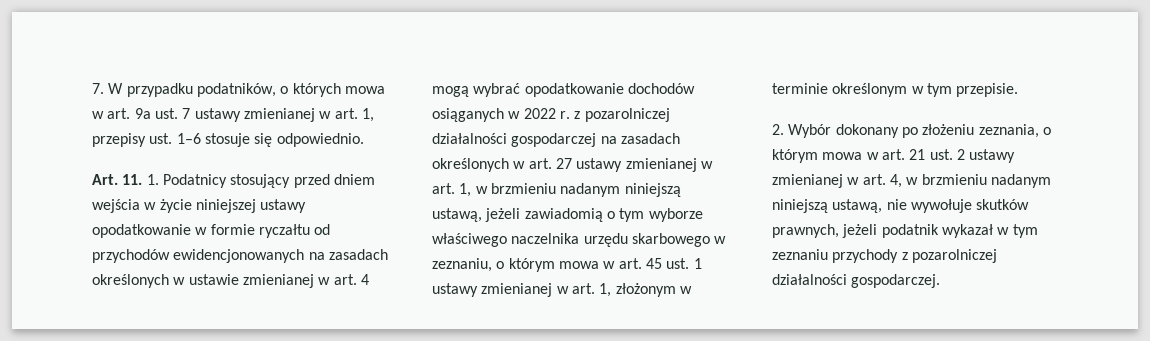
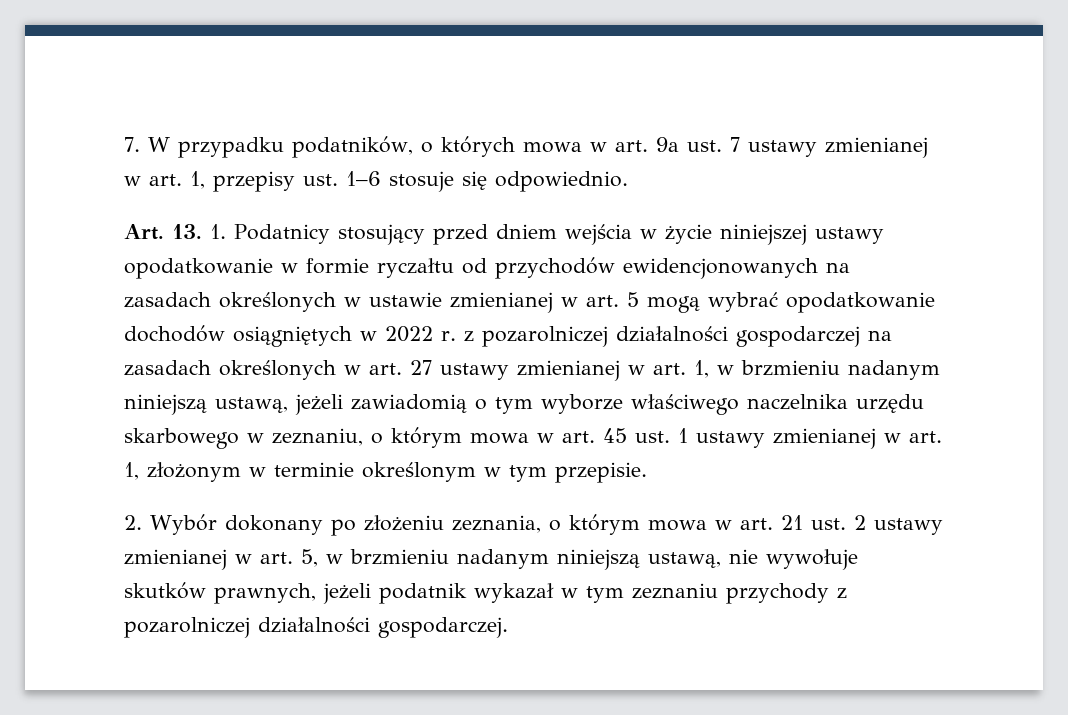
[122,174,143,185] 11. -> [172,224,202,239] 13.
[360,274,369,285] 4 -> [627,292,639,307] 5
[432,108,504,122] osiąganych -> [233,326,352,347] osiągniętych
[889,174,902,188] 4, -> [301,549,318,567] 5,

